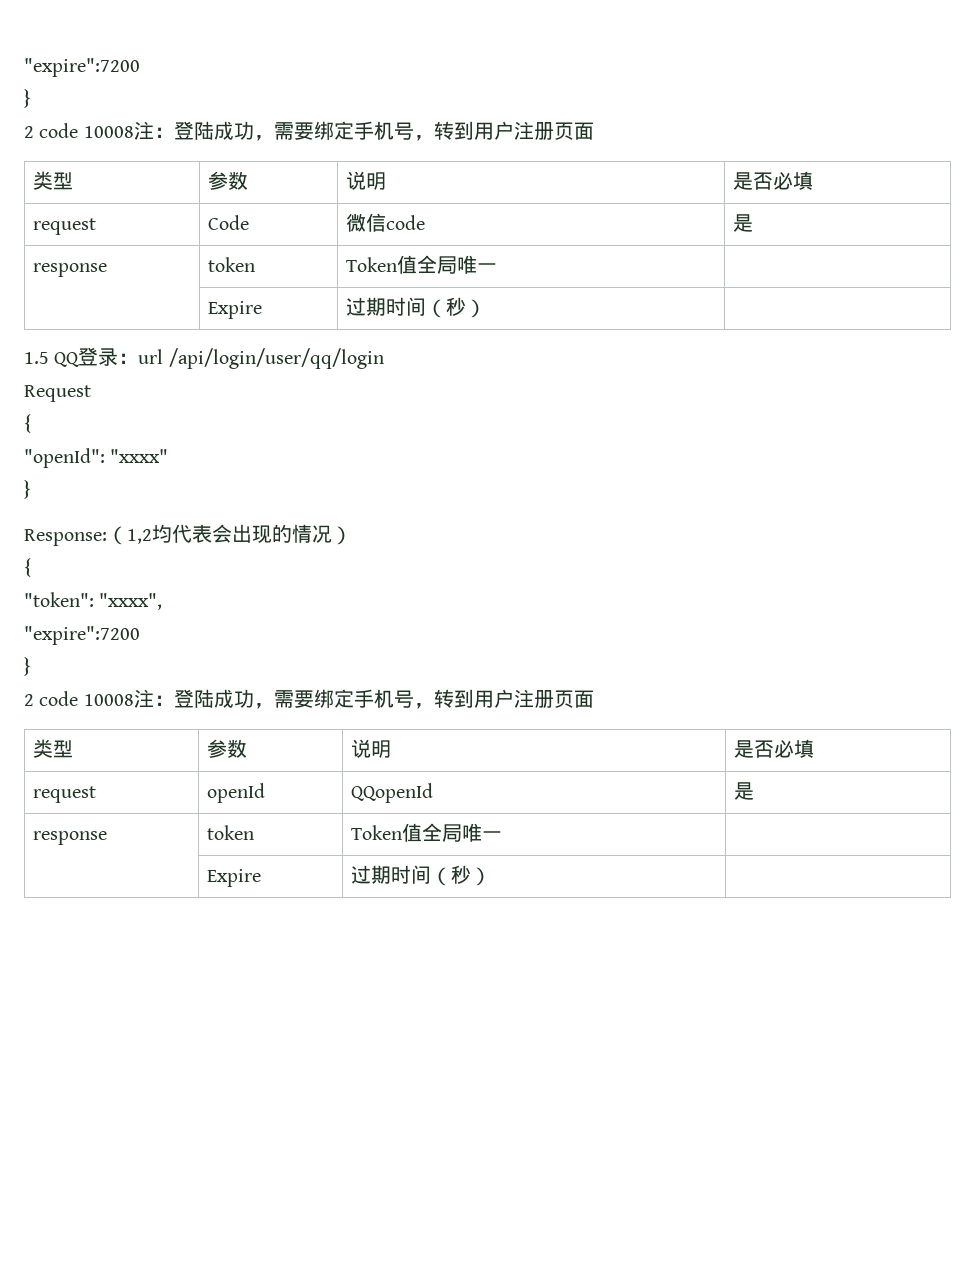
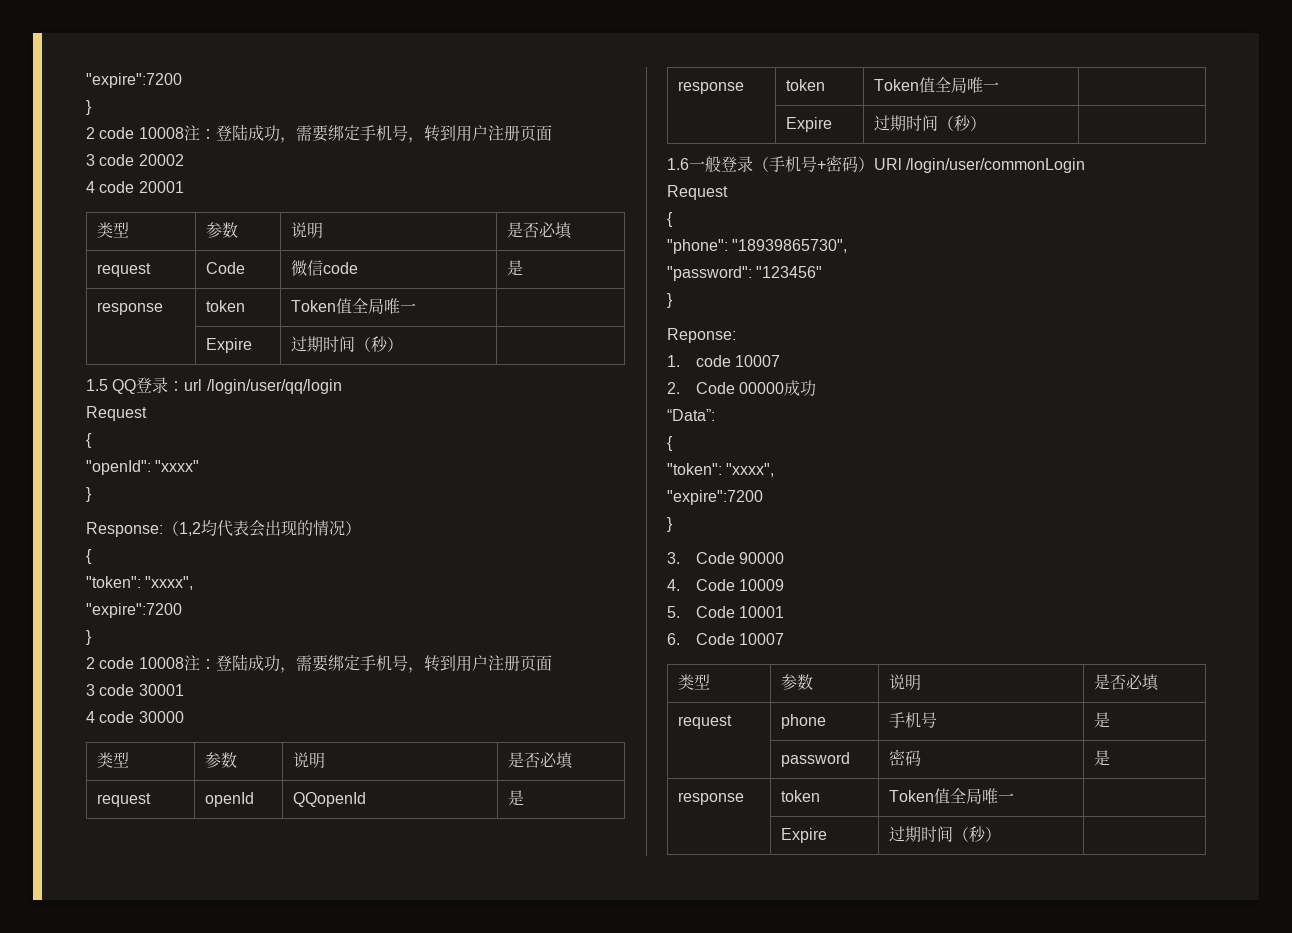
(594, 131) none -> [86,154,184,166] [86,181,184,193] // 3 code 20002 // 4 code 20001
[168,348,384,369] /api/login/user/qq/login -> [206,379,342,394] /login/user/qq/login
(594, 699) none -> [86,684,184,696] [86,711,184,723] // 3 code 30001 // 4 code 30000
(491, 876) none -> [667,155,1086,173] [667,185,728,200] [667,212,673,227] [667,239,848,254] [667,266,823,281] [667,293,673,308] [667,328,736,343] [667,355,781,367] [667,380,817,397] [667,409,715,421] [667,436,673,451] [667,463,775,477] [667,490,763,505] [667,517,673,532] [667,552,785,564] [667,579,785,591] [667,606,785,618] [667,633,785,645] [677,674,710,690] [780,674,813,690] [888,674,921,691] [1093,674,1160,691] [677,715,732,729] [780,714,826,729] [888,712,937,728] [1093,712,1110,728] [780,752,850,767] [888,749,921,766] [1093,750,1110,766] [677,792,744,805] [780,790,820,802] [888,788,1014,804] [780,828,827,843] [888,826,1001,842] // 1.6一般登录（手机号+密码）URl /login/user/commonLogin // Request // { // "phone": "18939865730", // "password": "123456" // } // Reponse: // 1. code 10007 // 2. Code 00000成功 // “Data”: // { // "token": "xxxx", // "expire":7200 // } // 3. Code 90000 // 4. Code 10009 // 5. Code 10001 // 6. Code 10007 // 类型 | 参数 | 说明 | 是否必填 // request | phone | 手机号 | 是 // | password | 密码 | 是 // response | token | Token值全局唯一 | // | Expire | 过期时间（秒） |

